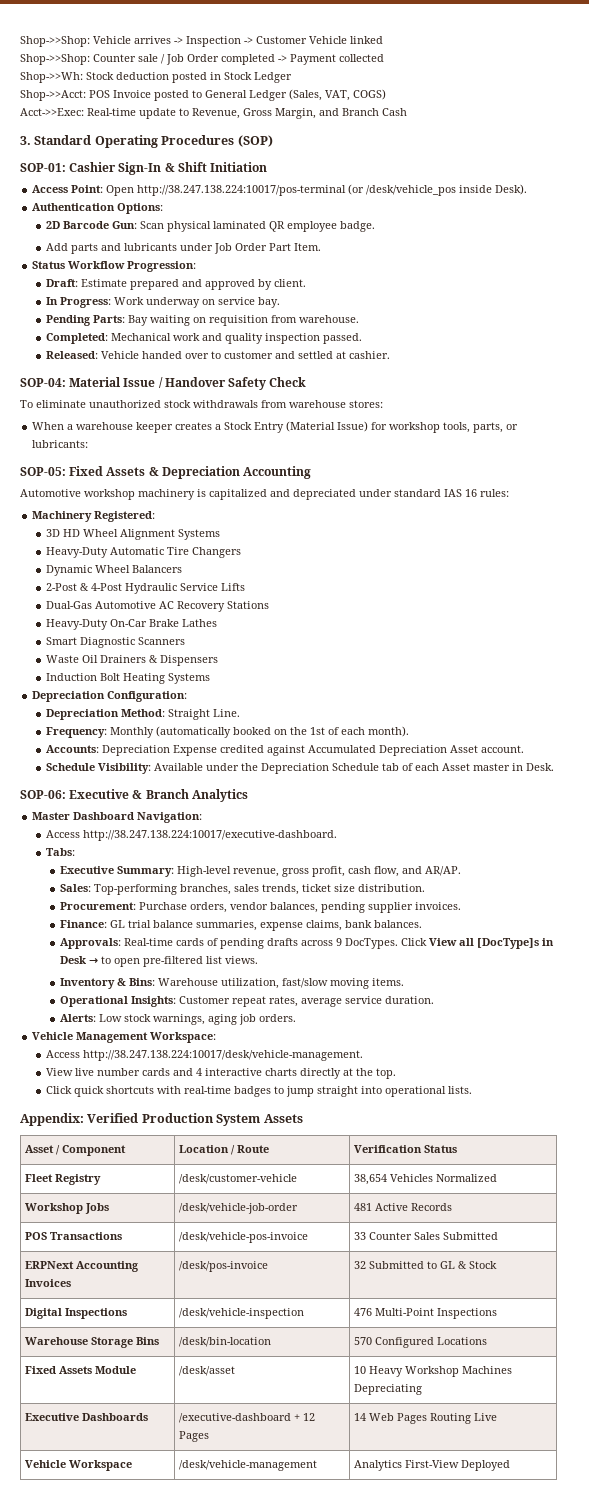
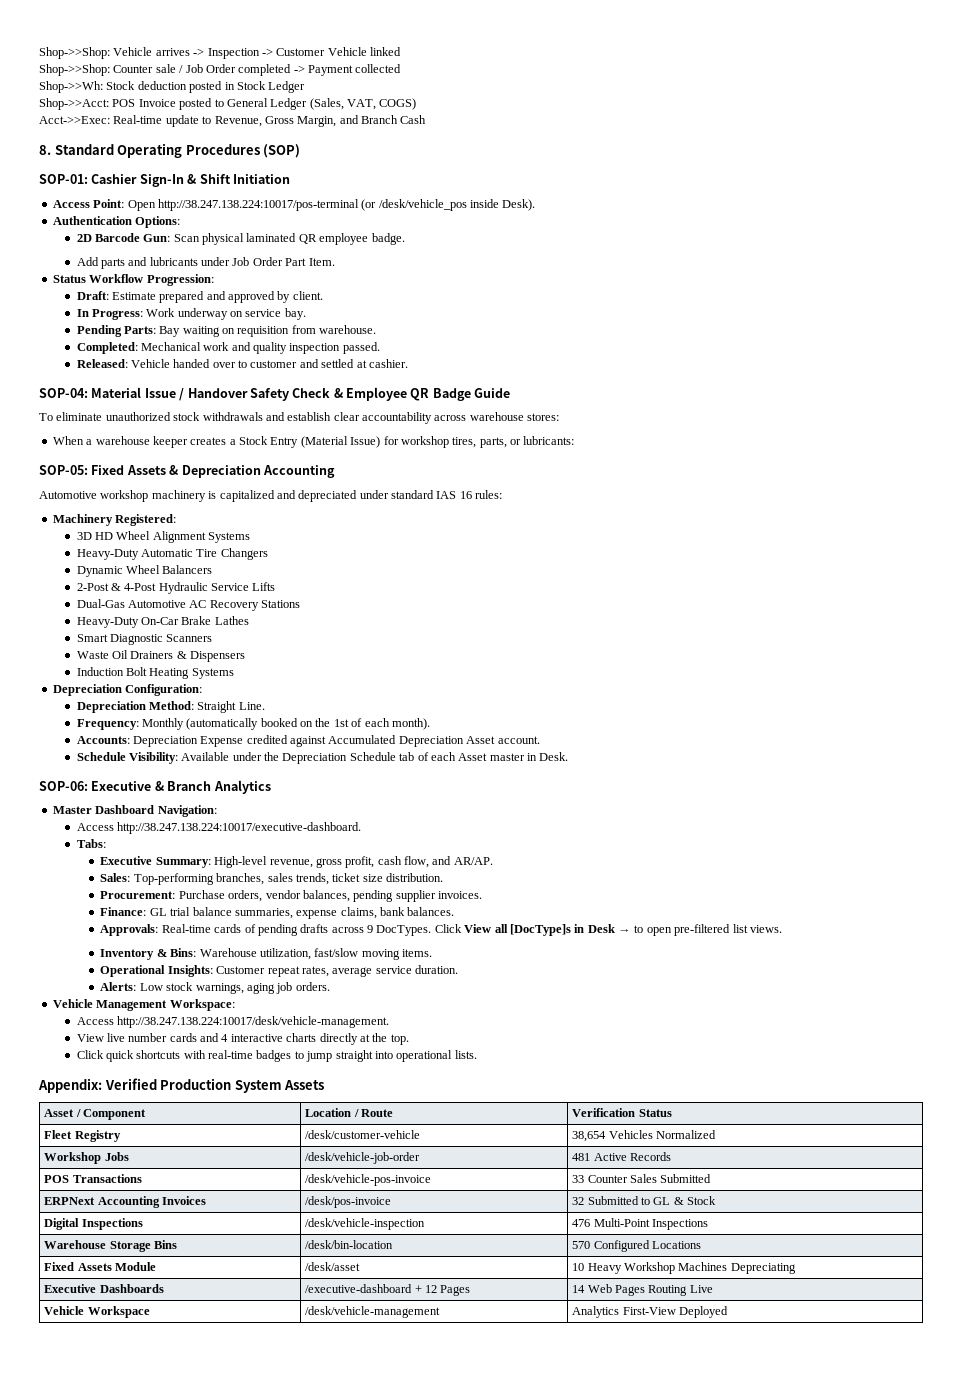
[20,136,31,145] 3. -> [39,145,51,155] 8.
(307, 382) none -> [333,387,511,401] & Employee QR Badge Guide
[261,400,287,408] from -> [265,412,467,424] and establish clear accountability across
[443,422,471,433] tools, -> [452,437,477,448] tires,

